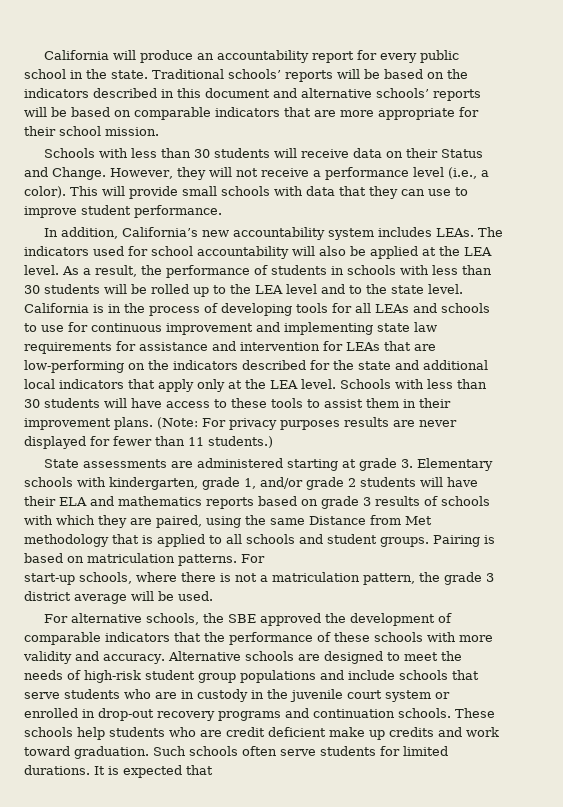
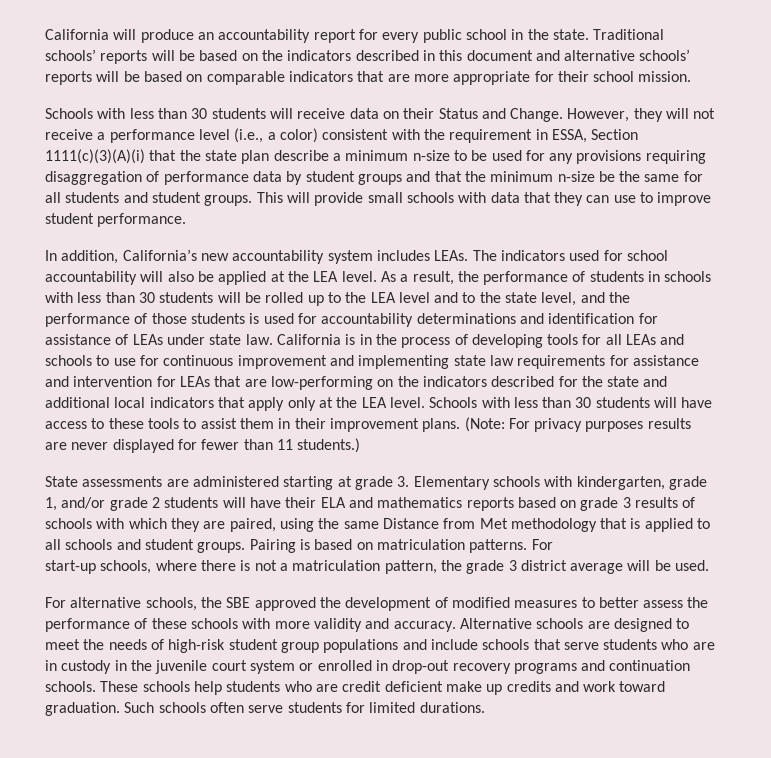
[24,186,66,198] color). -> [279,128,639,143] [45,149,706,164] [45,171,703,185] [45,192,253,206] color) consistent with the requirement in ESSA, Section 1111(c)(3)(A)(i) that the state plan describe a minimum n-size to be used for any provisions requiring disaggregation of performance data by student groups and that the minimum n-size be the same for all students and student groups.
[428,284,463,294] level. -> [541,292,631,306] [45,313,658,327] [45,334,273,345] level, and the performance of those students is used for accountability determinations and identification for assistance of LEAs under state law.
[24,632,201,645] comparable indicators that -> [451,597,684,608] modified measures to better assess
[94,765,213,778] It is expected that -> (485, 707) none

